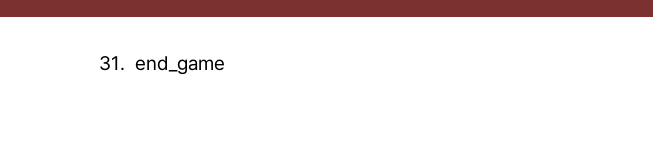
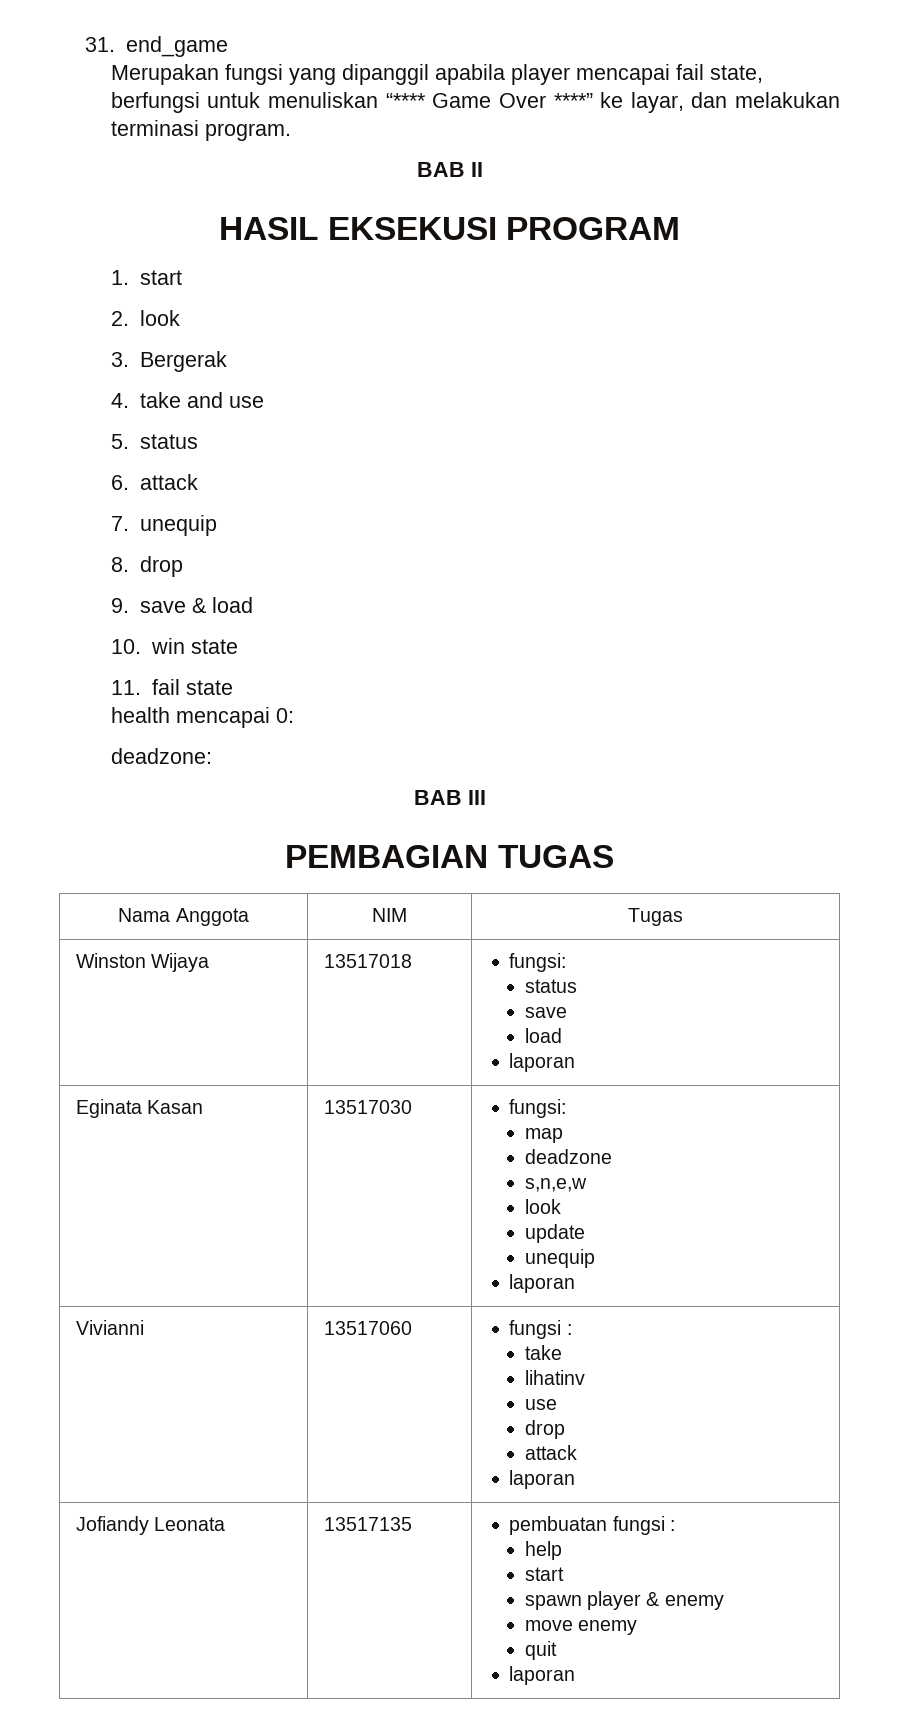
(225, 65) none -> [110,64,763,85] [110,92,840,113] [110,120,291,141] [416,162,483,177] [219,217,680,240] [110,270,182,285] [110,310,180,326] [110,351,227,372] [110,392,264,408] [110,434,198,449] [110,474,198,490] [110,515,217,536] [110,556,183,577] [110,597,253,613] [110,638,238,654] [110,679,233,695] [110,707,294,728] [110,748,212,764] [413,790,486,805] [285,845,614,868] [118,908,249,926] [372,908,407,922] [628,908,683,926] [75,953,210,972] [323,954,412,968] [509,953,567,972] [524,979,577,993] [524,1007,567,1018] [524,1028,562,1043] [509,1053,576,1072] [75,1099,204,1118] [323,1100,412,1114] [509,1099,567,1118] [524,1128,563,1143] [524,1149,612,1164] [524,1178,587,1192] [524,1199,561,1214] [524,1224,585,1243] [524,1249,595,1268] [509,1274,576,1293] [75,1320,144,1335] [323,1321,412,1335] [509,1320,572,1339] [524,1345,562,1360] [524,1370,585,1385] [524,1399,557,1410] [524,1420,565,1439] [524,1445,577,1460] [509,1470,576,1489] [75,1516,226,1535] [323,1517,412,1531] [509,1516,675,1535] [524,1541,562,1560] [524,1567,564,1581] [524,1591,724,1610] [524,1620,638,1635] [524,1641,557,1660] [509,1666,576,1685] // Merupakan fungsi yang dipanggil apabila player mencapai fail state, berfungsi untuk menuliskan “**** Game Over ****” ke layar, dan melakukan terminasi program. // BAB II // HASIL EKSEKUSI PROGRAM // 1. start // 2. look // 3. Bergerak // 4. take and use // 5. status // 6. attack // 7. unequip // 8. drop // 9. save & load // 10. win state // 11. fail state // health mencapai 0: // deadzone: // BAB III // PEMBAGIAN TUGAS // Nama Anggota | NIM | Tugas // Winston Wijaya | 13517018 | fungsi: // status // save // load // laporan // Eginata Kasan | 13517030 | fungsi: // map // deadzone // s,n,e,w // look // update // unequip // laporan // Vivianni | 13517060 | fungsi : // take // lihatinv // use // drop // attack // laporan // Jofiandy Leonata | 13517135 | pembuatan fungsi : // help // start // spawn player & enemy // move enemy // quit // laporan

